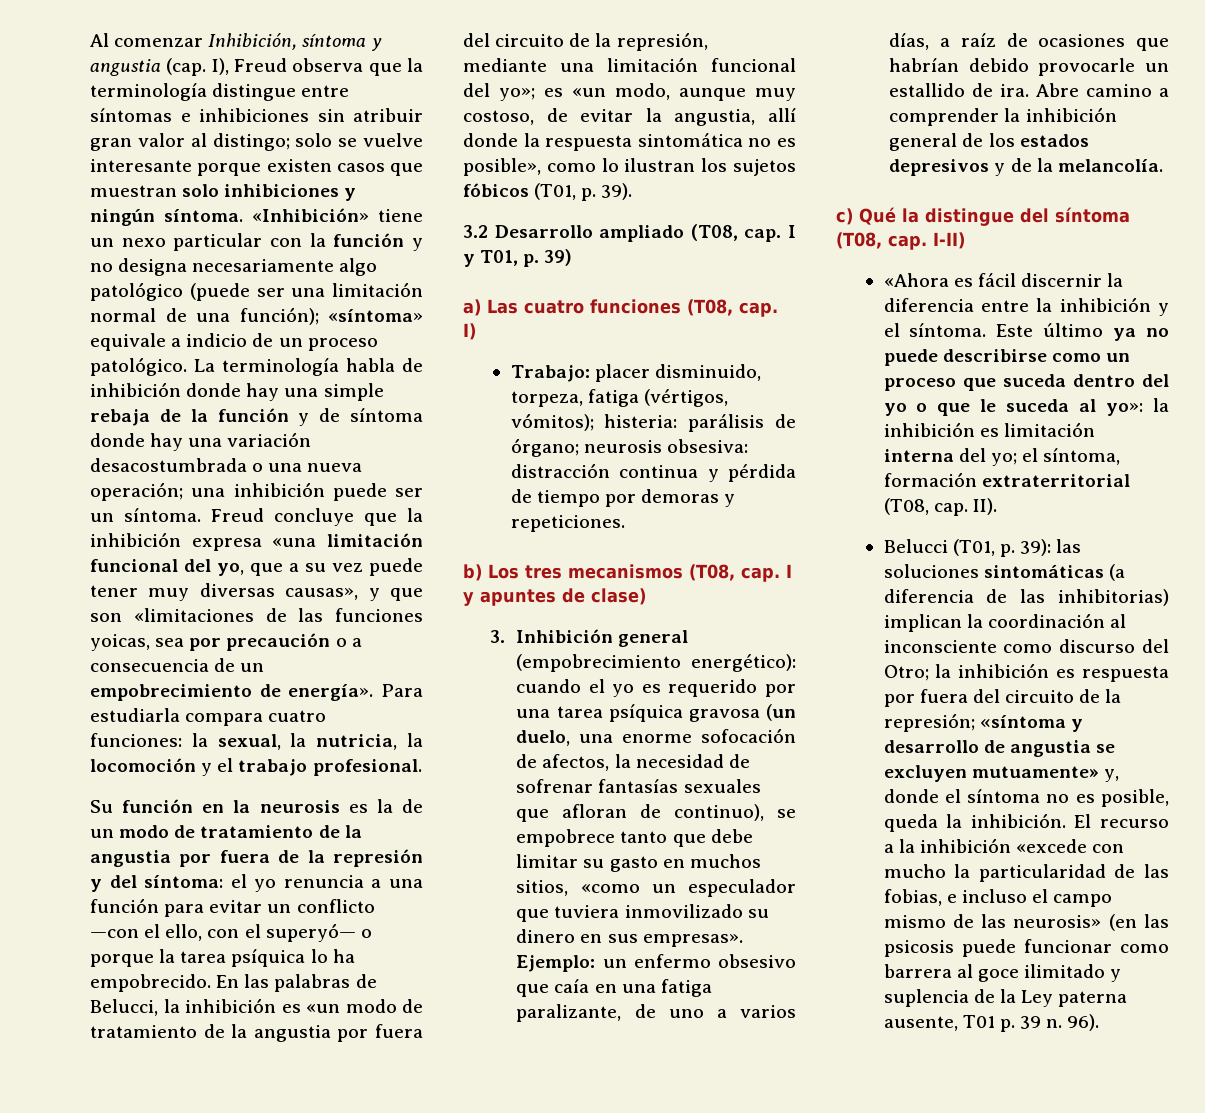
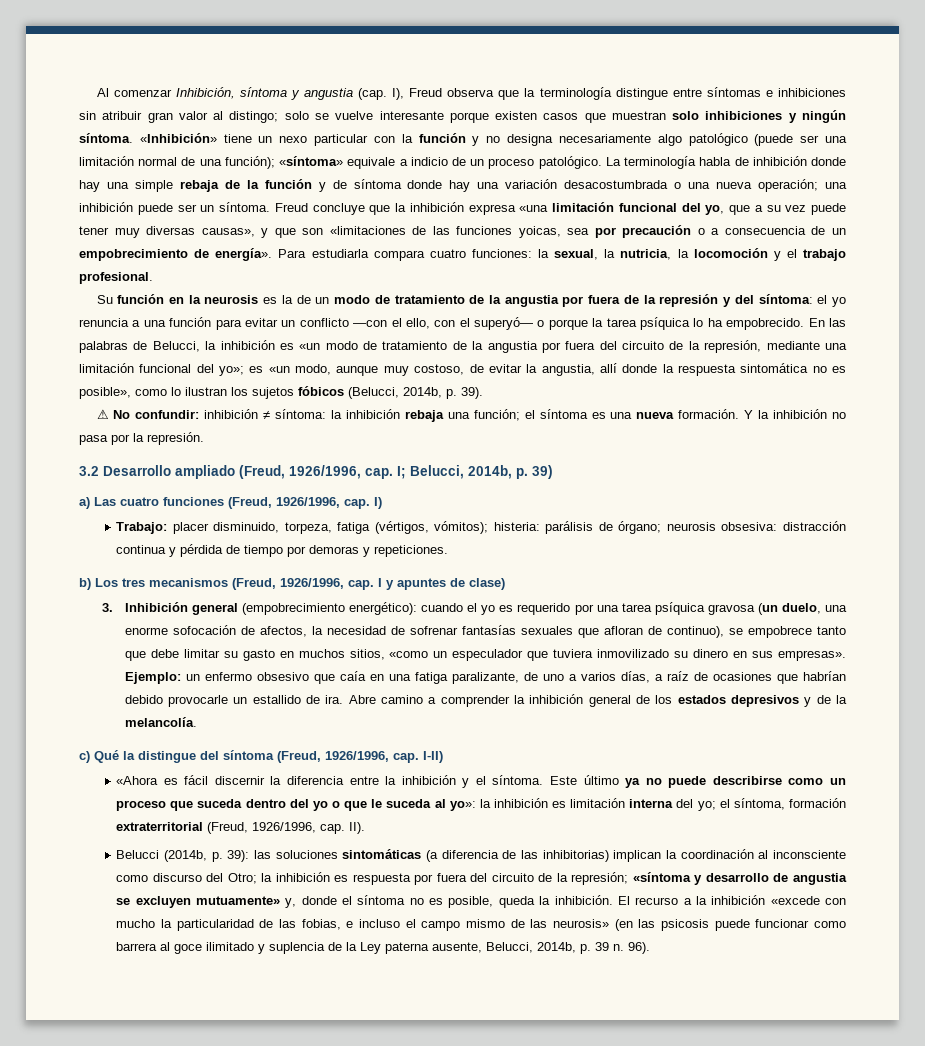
[534,183,577,200] (T01, -> [348,387,442,399] (Belucci, 2014b,
[463,224,796,242] [463,250,519,267] 3.2 Desarrollo ampliado (T08, cap. I y T01, -> [96,409,847,422] [79,432,204,445] [79,465,512,479] ⚠ No confundir: inhibición ≠ síntoma: la inhibición rebaja una función; el síntoma es una nueva formación. Y la inhibición no pasa por la represión. // 3.2 Desarrollo ampliado (Freud, 1926/1996, cap. I; Belucci, 2014b,
[687,299,733,316] (T08, -> [228,497,340,509] (Freud, 1926/1996,
[689,564,735,581] (T08, -> [232,578,344,590] (Freud, 1926/1996,
[836,232,882,249] (T08, -> [277,751,389,763] (Freud, 1926/1996,
[883,498,929,515] (T08, -> [207,822,317,834] (Freud, 1926/1996,
[952,539,995,556] (T01, -> [163,850,207,862] (2014b,
[962,1015,995,1028] T01 -> [486,942,577,953] Belucci, 2014b,

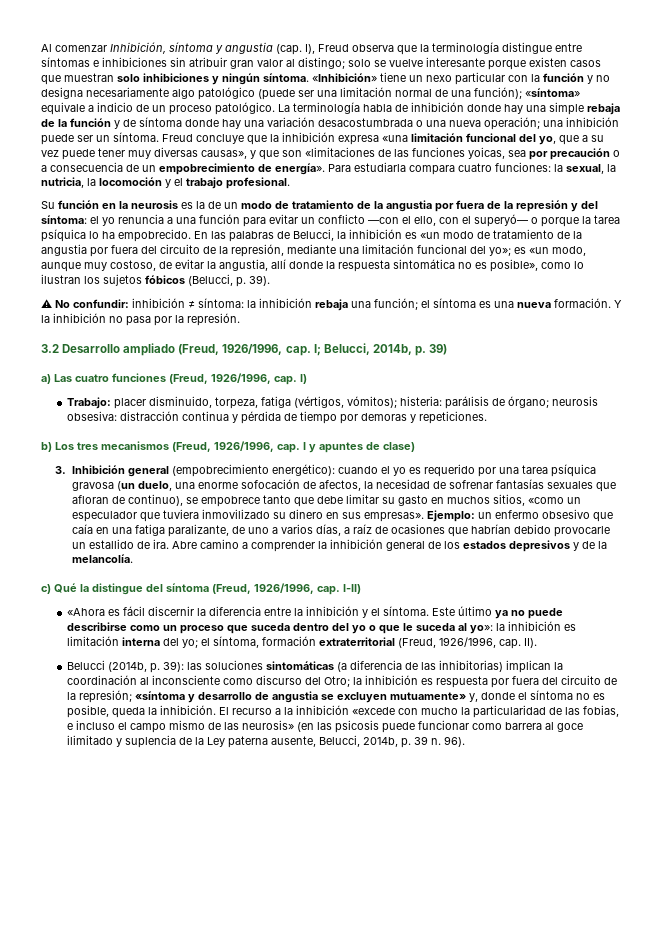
[403,387,442,398] 2014b, -> (233, 280) none

